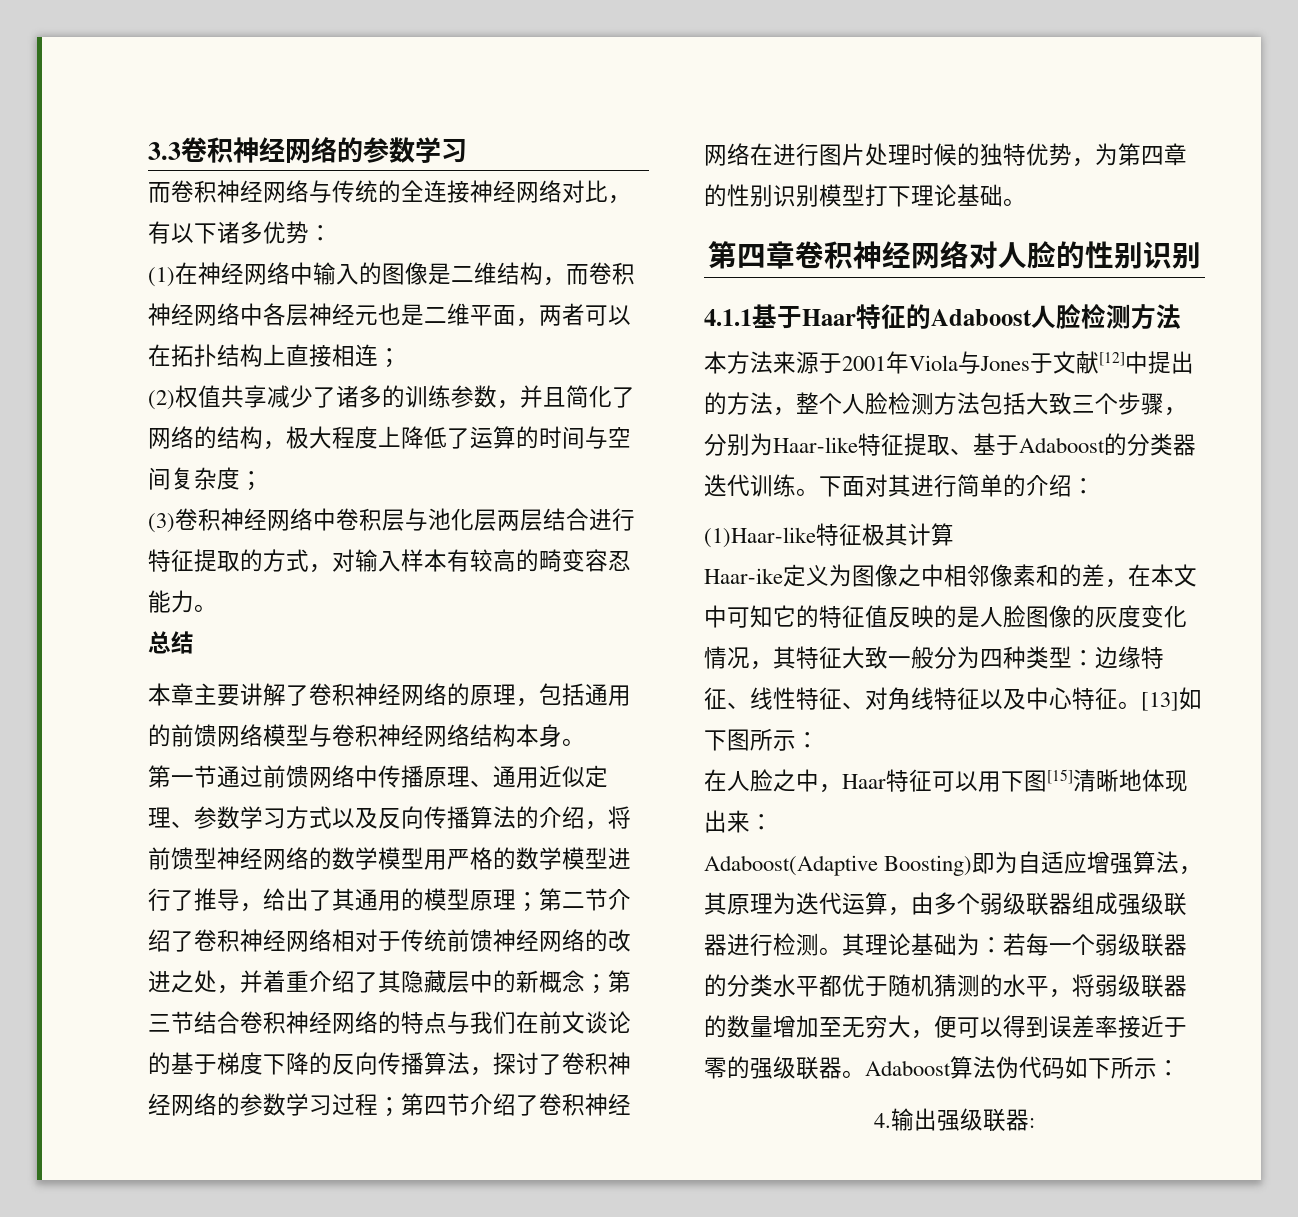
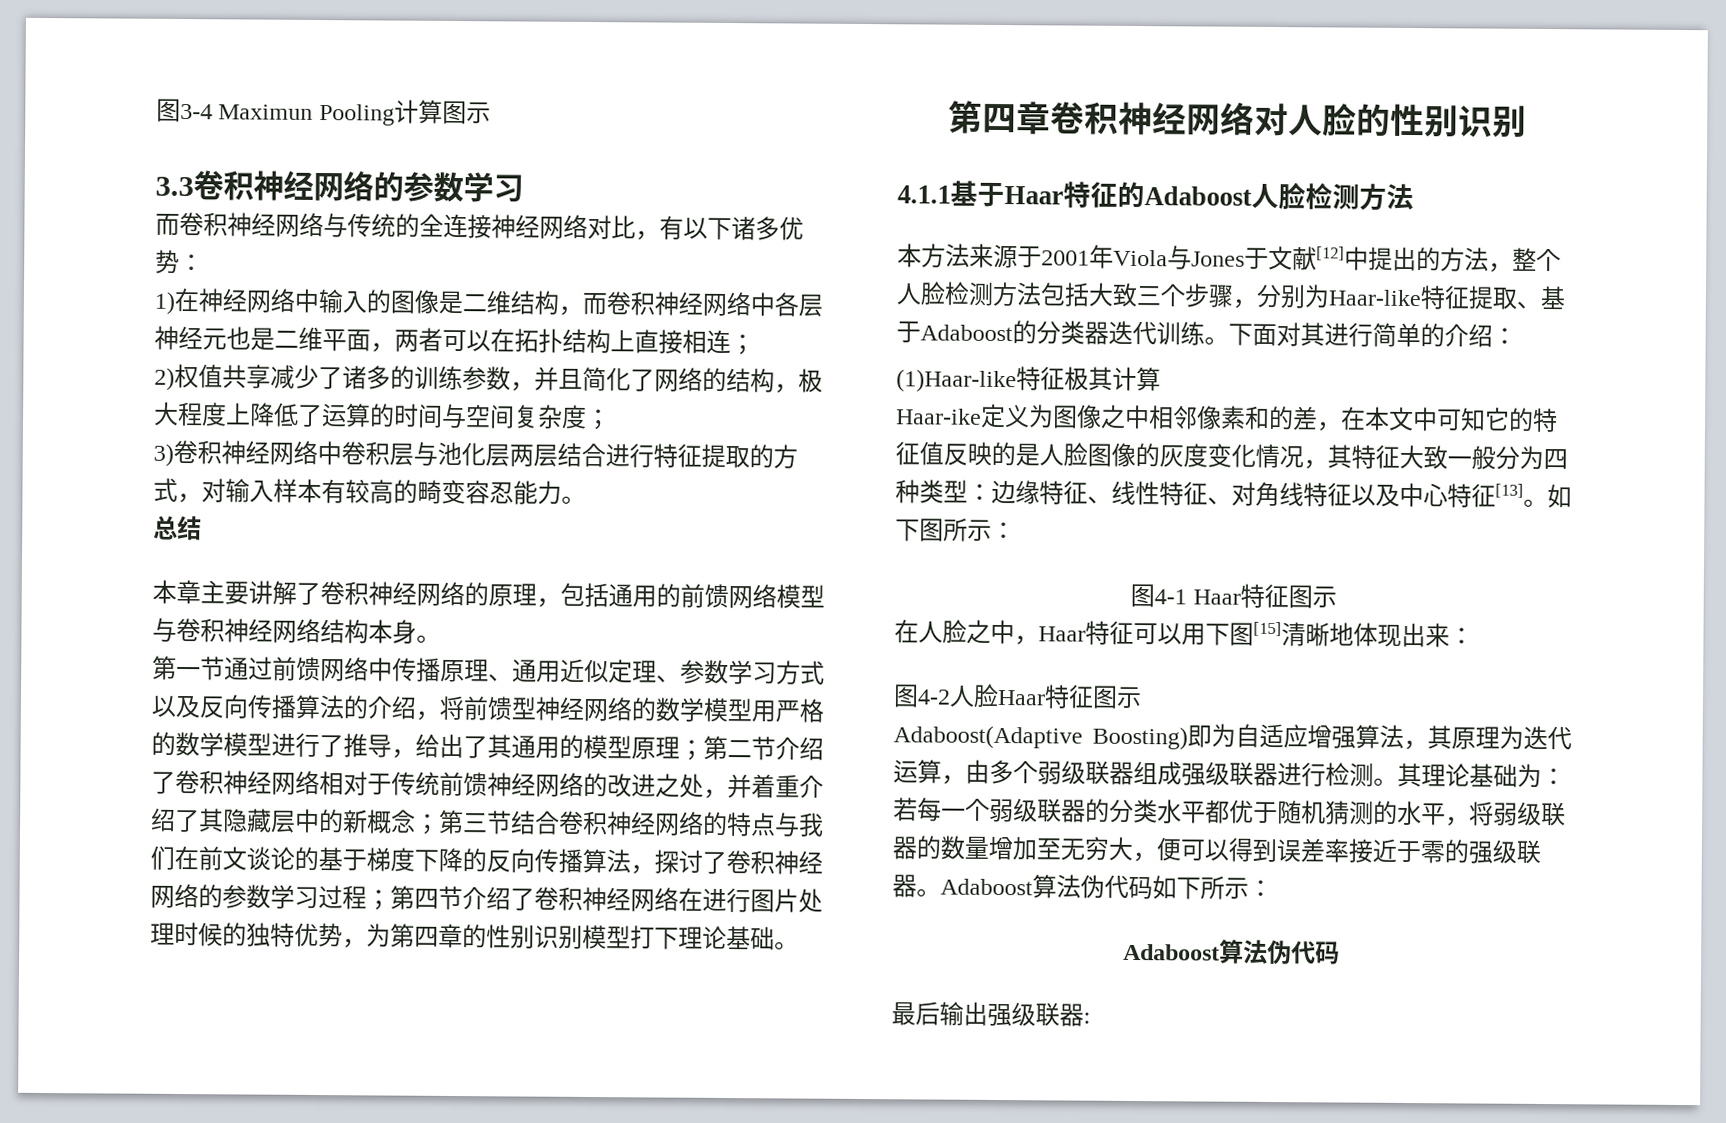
(148, 151) none -> [156,98,491,126] 图3-4 Maximun Pooling计算图示 //
[148,267,175,287] (1) -> [154,291,175,315] 1)
[148,390,175,410] (2) -> [154,367,175,391] 2)
[148,513,175,533] (3) -> [153,443,174,467] 3)
[1118,692,1179,711] 。[13] -> [1495,483,1524,498] [1523,498,1548,508] [13]。
(819, 740) none -> [1130,583,1337,609] // 图4-1 Haar特征图示
(773, 822) none -> [893,683,1142,709] // 图4-2人脸Haar特征图示
[874,1113,891,1128] 4. -> [1123,939,1340,965] [891,1001,940,1026] Adaboost算法伪代码 // 最后

